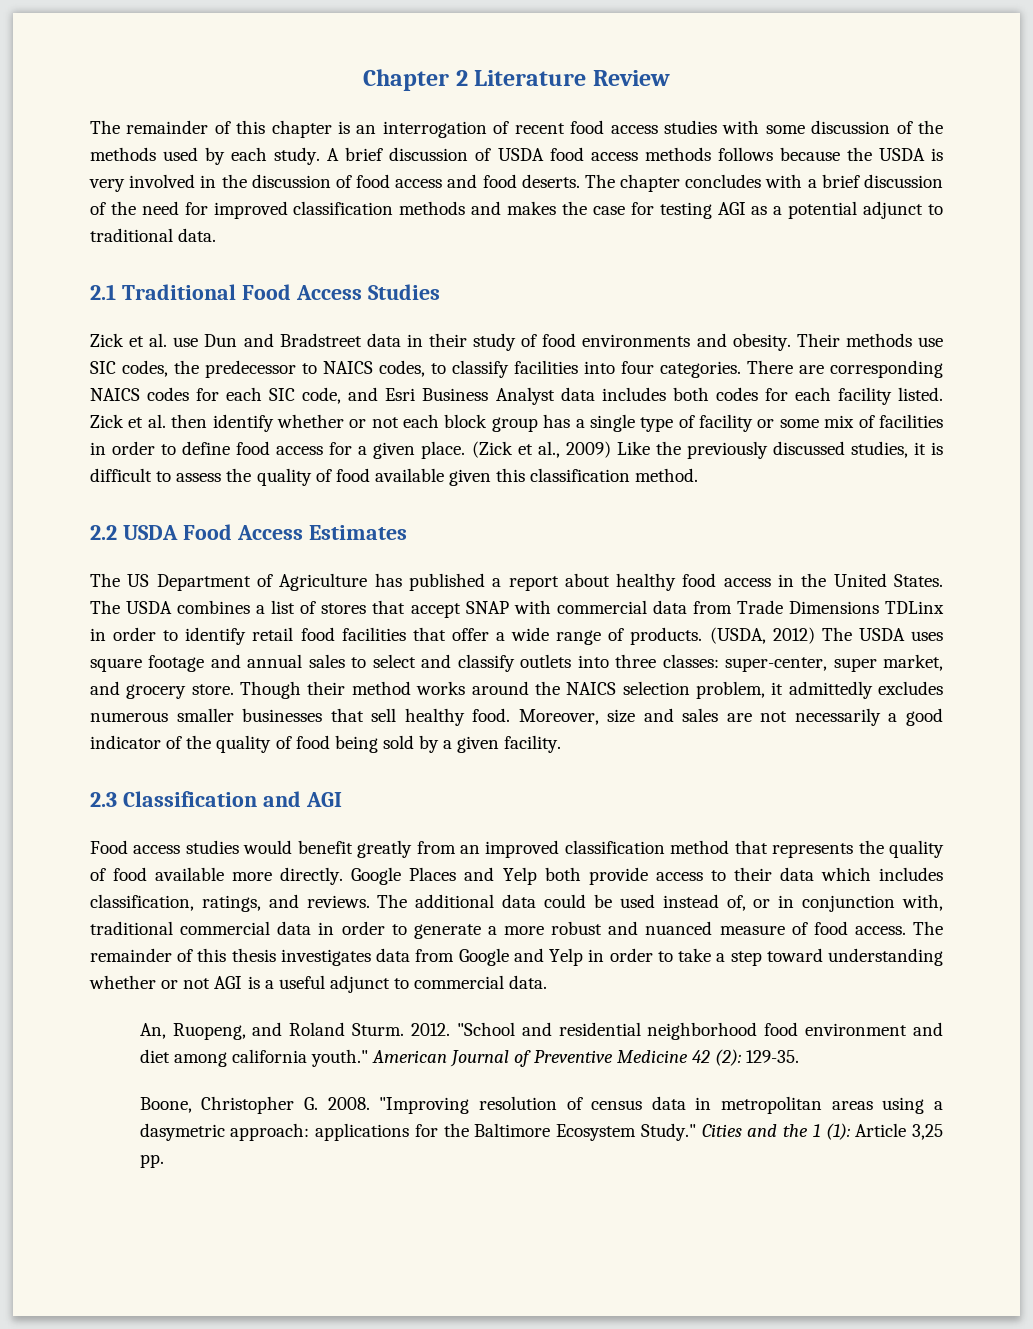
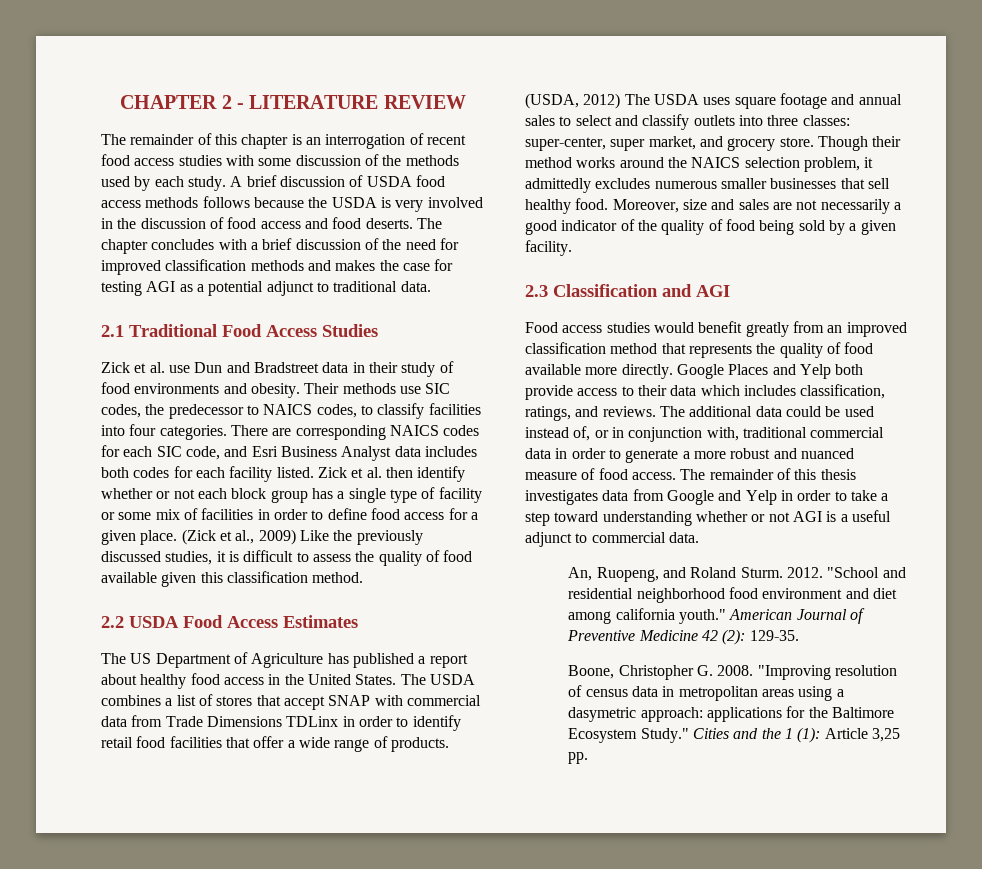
[363,69,670,91] Chapter 2 Literature Review -> [120,95,466,109] CHAPTER 2 - LITERATURE REVIEW

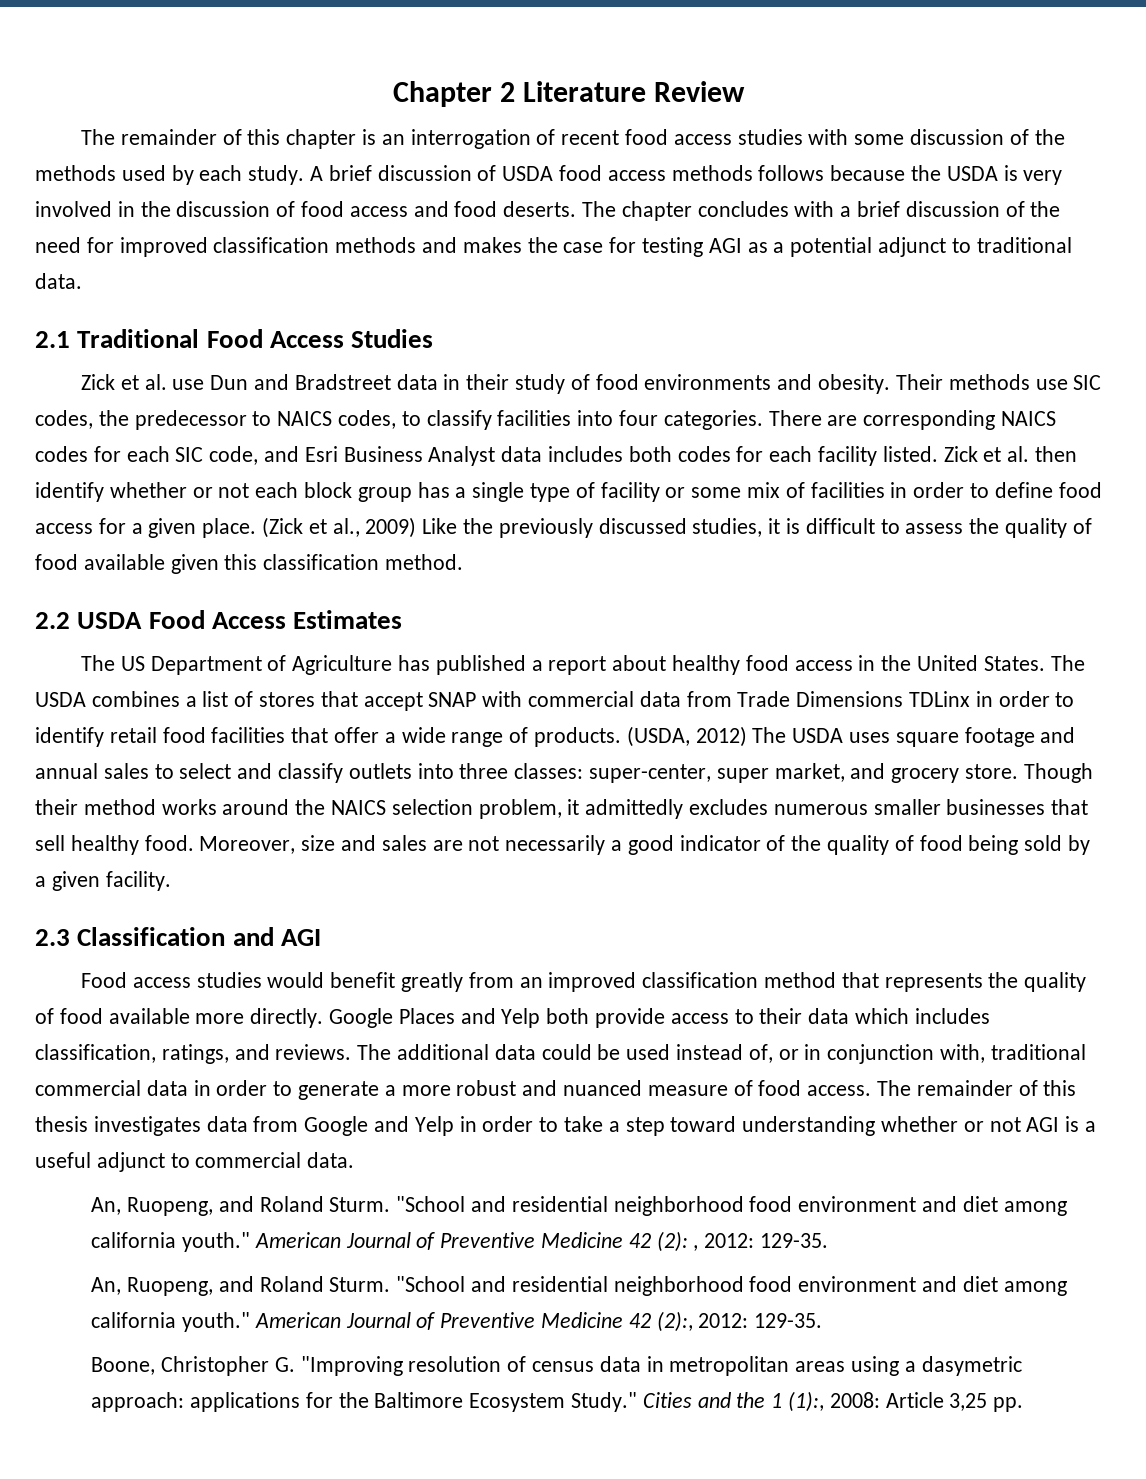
[120,95,466,109] CHAPTER 2 - LITERATURE REVIEW -> [392,81,746,107] Chapter 2 Literature Review
[786,567,823,578] 2012. -> (391, 1204) none
(746, 637) none -> [693,1233,829,1251] [91,1276,1067,1296] [91,1311,749,1332] , 2012: 129-35. // An, Ruopeng, and Roland Sturm. "School and residential neighborhood food environment and diet among california youth." American Journal of Preventive Medicine 42 (2):, 2012:
[717,665,754,676] 2008. -> (295, 1364) none
[797,727,821,743] (1): -> [788,1391,880,1412] (1):, 2008:

